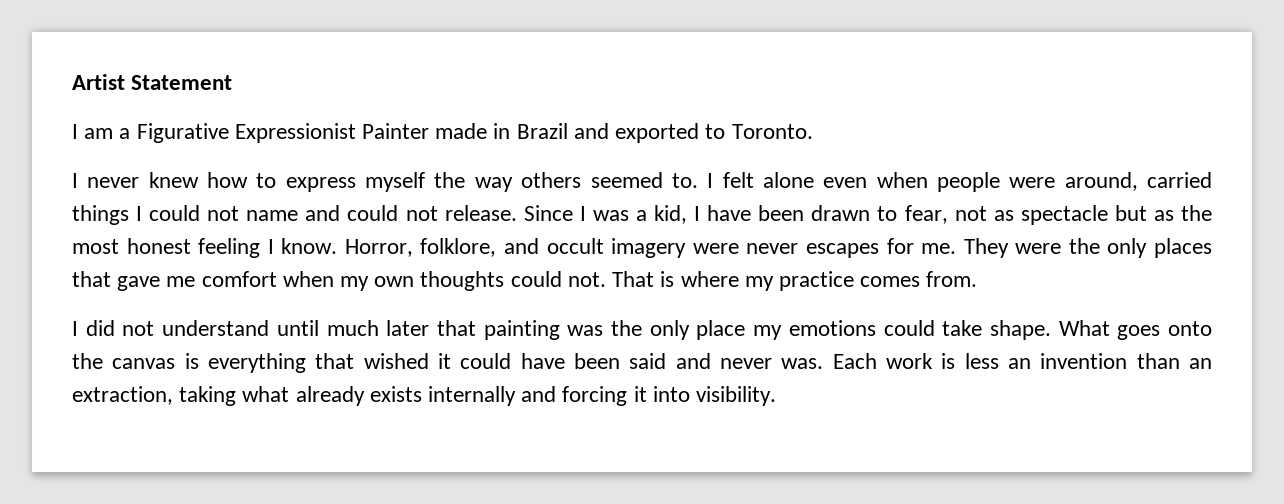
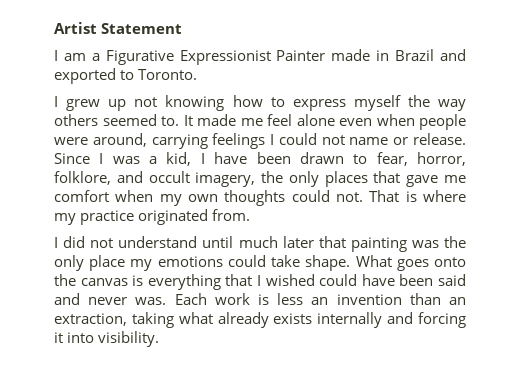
[87,172,199,188] never knew -> [66,95,225,111] grew up not knowing
[707,172,754,188] I felt -> [183,114,292,126] It made me feel
[1147,172,1213,188] [72,205,129,225] carried things -> [151,133,266,149] carrying feelings
[305,205,438,221] and could not -> [393,137,409,145] or
[954,205,1213,225] [72,238,1062,258] not as spectacle but as the most honest feeling I know. Horror, folklore, and occult imagery were never escapes for me. They were -> [417,152,467,166] [54,171,256,187] horror, folklore, and occult imagery,
[860,276,921,287] comes -> [138,209,209,225] originated
[363,353,451,369] wished it -> [257,274,315,286] I wished

